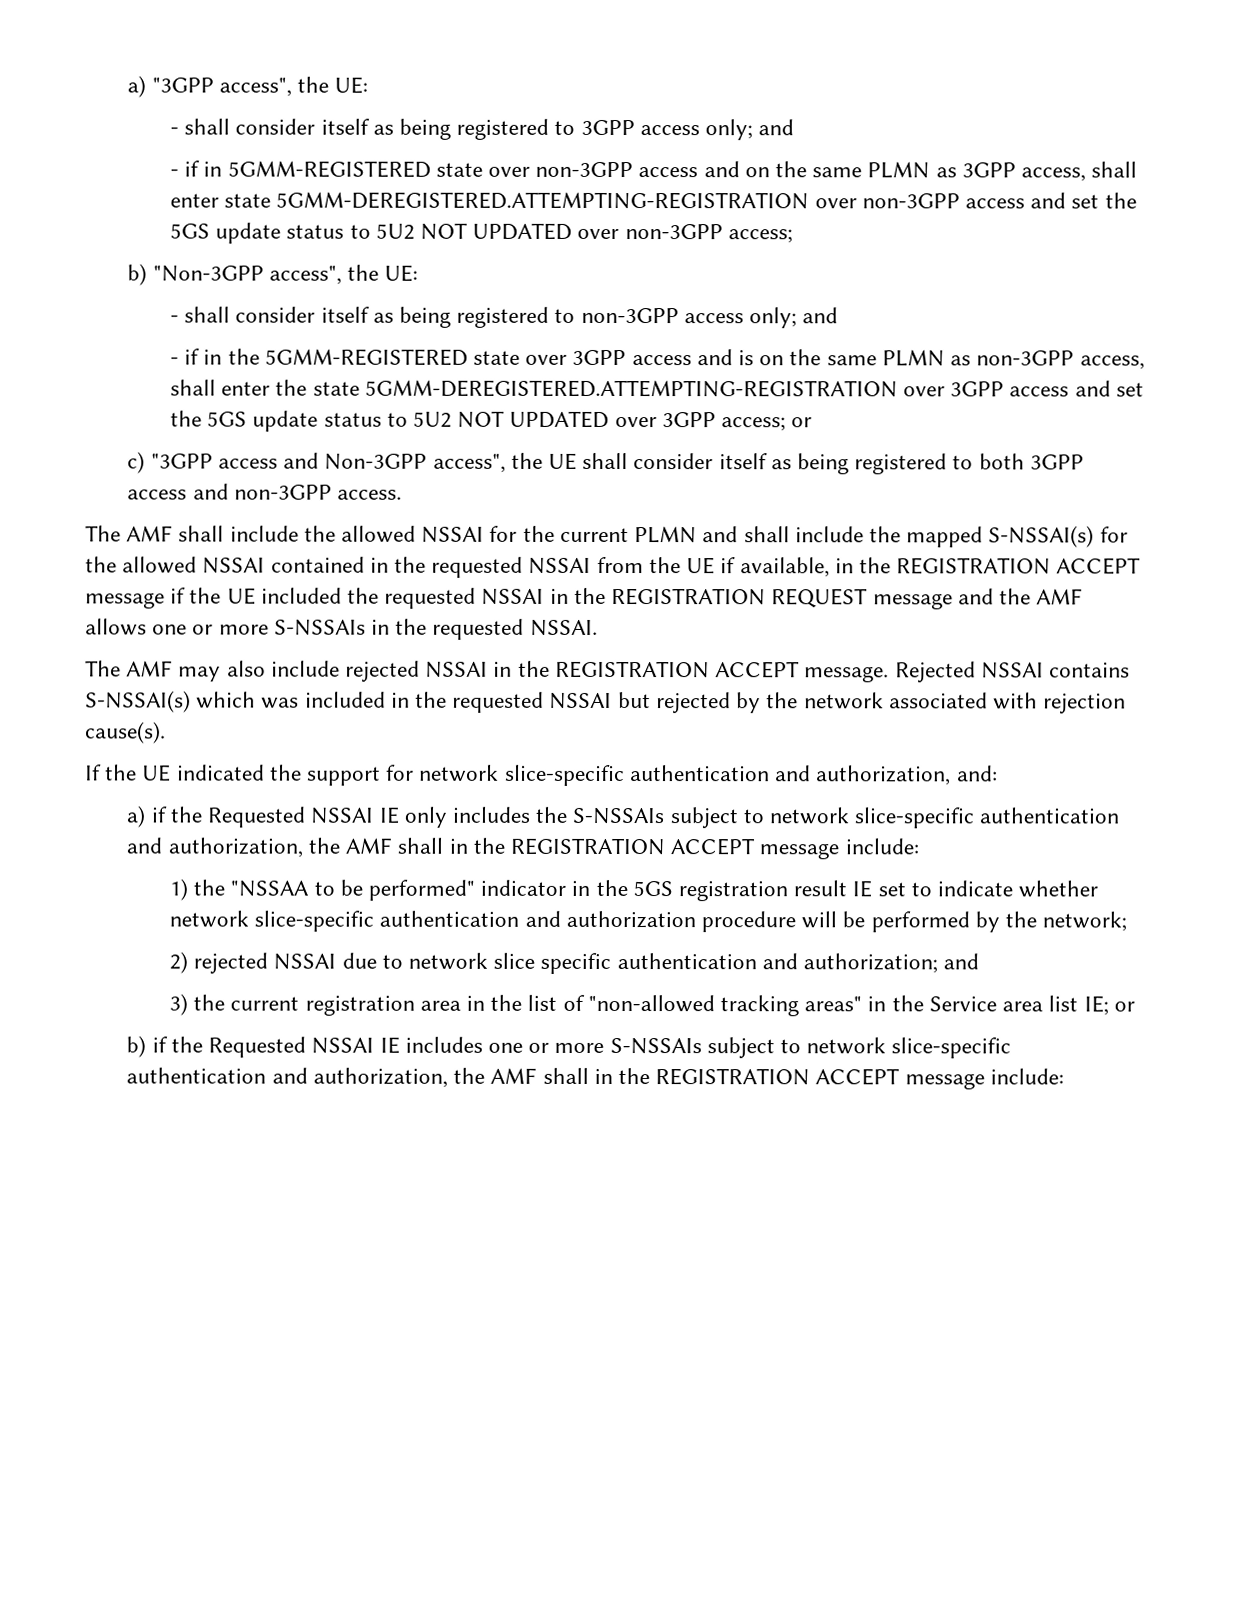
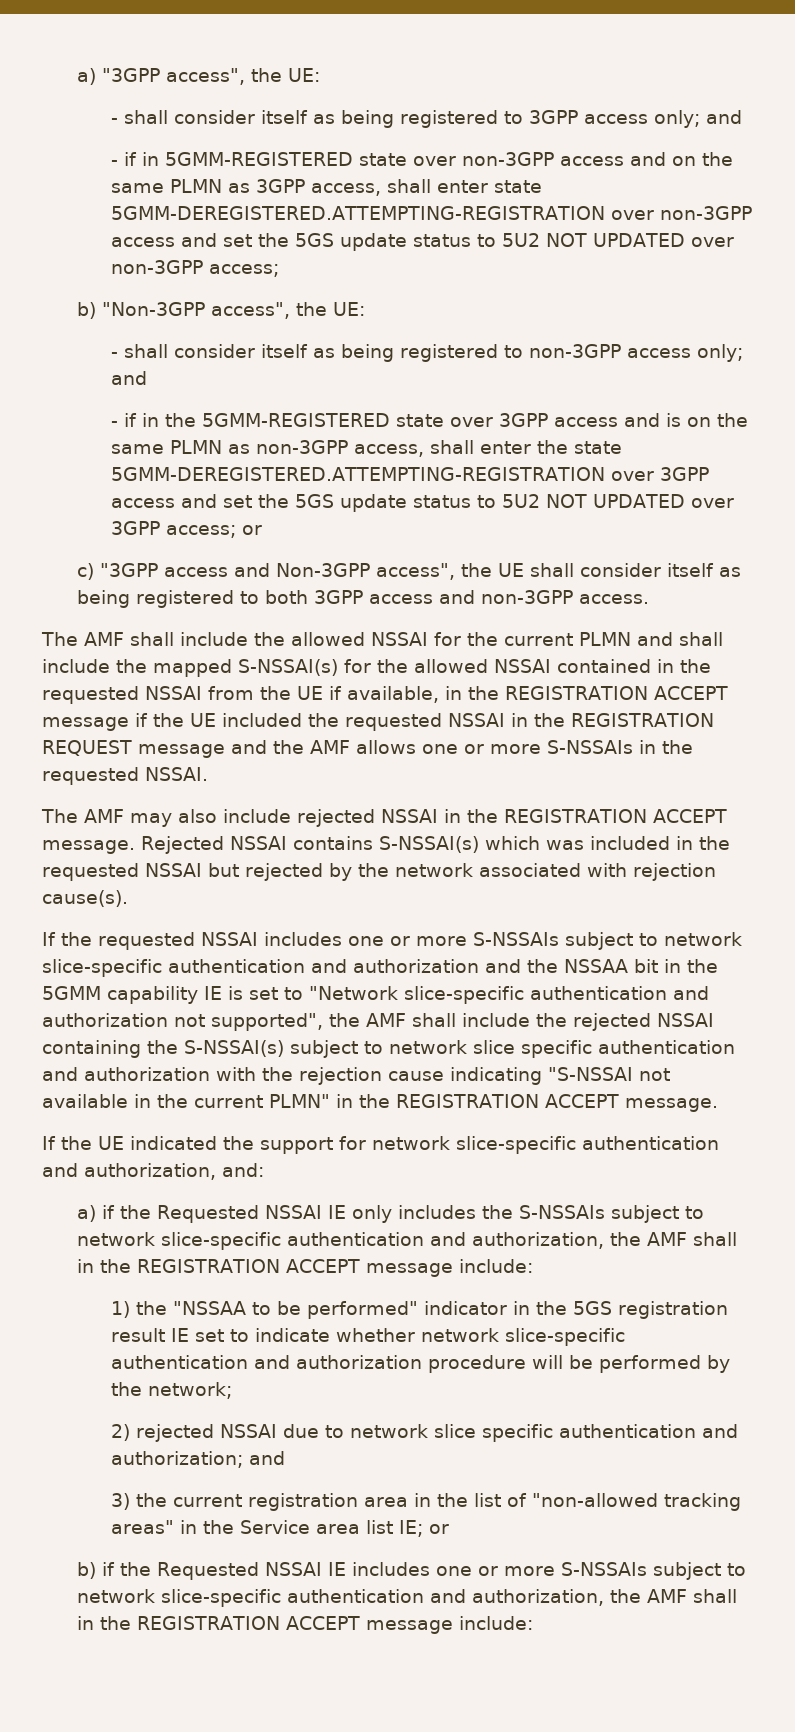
(166, 732) none -> [42,932,742,950] [42,959,718,977] [42,986,709,1004] [42,1013,714,1031] [42,1040,735,1058] [42,1067,670,1085] [42,1094,718,1112] // If the requested NSSAI includes one or more S-NSSAIs subject to network slice-specific authentication and authorization and the NSSAA bit in the 5GMM capability IE is set to "Network slice-specific authentication and authorization not supported", the AMF shall include the rejected NSSAI containing the S-NSSAI(s) subject to network slice specific authentication and authorization with the rejection cause indicating "S-NSSAI not available in the current PLMN" in the REGISTRATION ACCEPT message.

